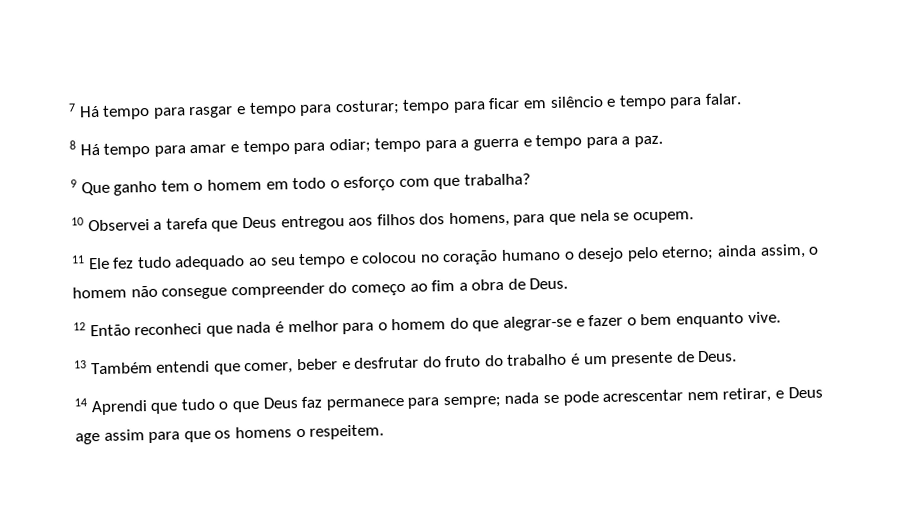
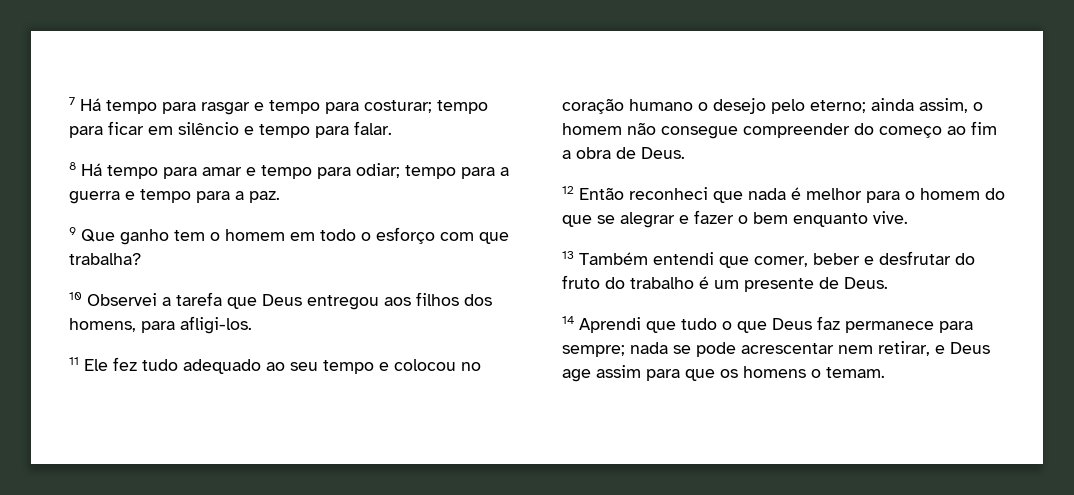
[549,209,694,226] que nela se ocupem. -> [180,316,252,334] afligi-los.
[503,315,573,331] alegrar-se -> [597,212,675,228] se alegrar
[309,424,385,440] respeitem. -> [826,367,885,378] temam.

